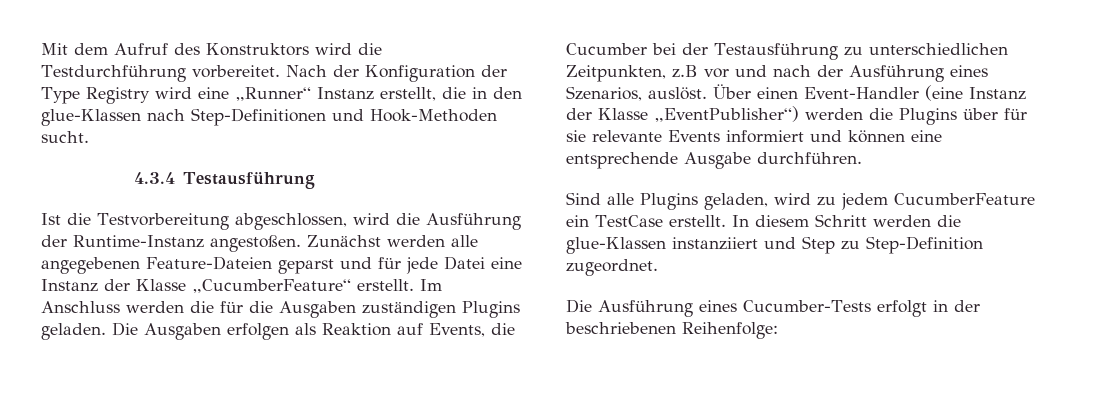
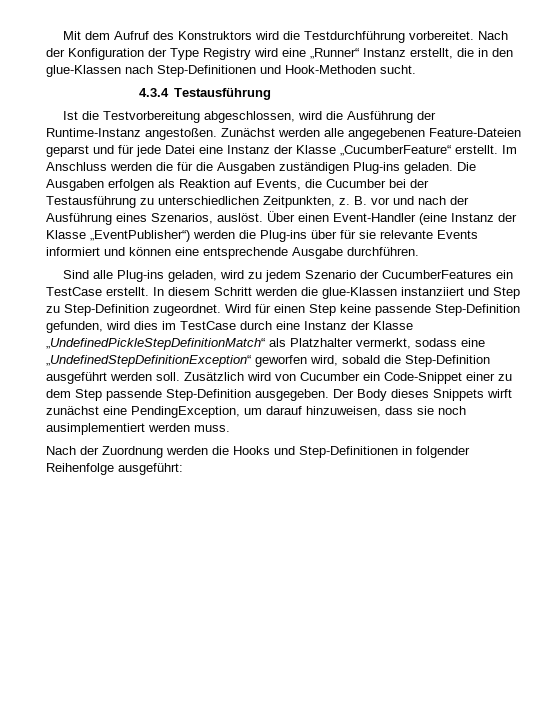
[462,301,520,318] Plugins -> [353,162,400,174] Plug-ins
[672,65,698,78] z.B -> [339,196,367,205] z. B.
[899,108,957,125] Plugins -> [260,230,307,242] Plug-ins
[640,193,698,210] Plugins -> [117,270,165,282] Plug-ins
[894,193,1035,205] CucumberFeature -> [305,270,493,279] Szenario der CucumberFeatures
[566,299,980,317] [565,322,778,339] // Die Ausführung eines Cucumber-Tests erfolgt in der beschriebenen Reihenfolge: -> [225,304,520,316] [46,321,413,333] [46,338,485,350] [46,355,490,367] [46,372,512,384] [46,389,512,401] [46,406,466,418] [46,423,230,435] [46,446,470,458] [46,463,183,475] Wird für einen Step keine passende Step-Definition gefunden, wird dies im TestCase durch eine Instanz der Klasse „UndefinedPickleStepDefinitionMatch“ als Platzhalter vermerkt, sodass eine „UndefinedStepDefinitionException“ geworfen wird, sobald die Step-Definition ausgeführt werden soll. Zusätzlich wird von Cucumber ein Code-Snippet einer zu dem Step passende Step-Definition ausgegeben. Der Body dieses Snippets wirft zunächst eine PendingException, um darauf hinzuweisen, dass sie noch ausimplementiert werden muss. // Nach der Zuordnung werden die Hooks und Step-Definitionen in folgender Reihenfolge ausgeführt:

